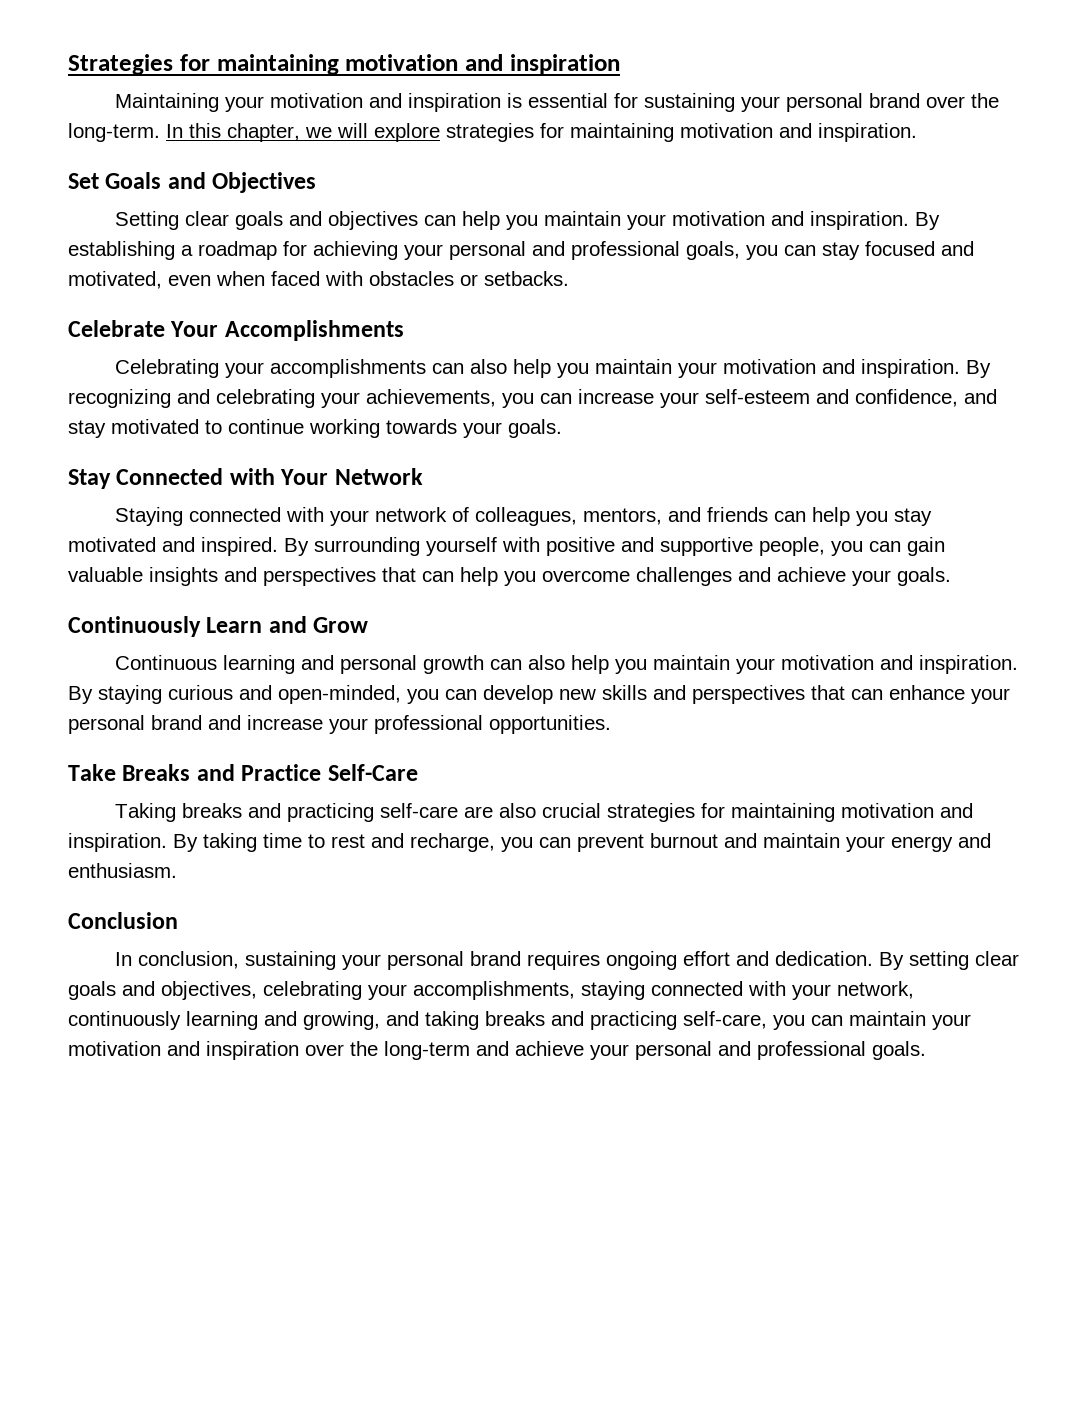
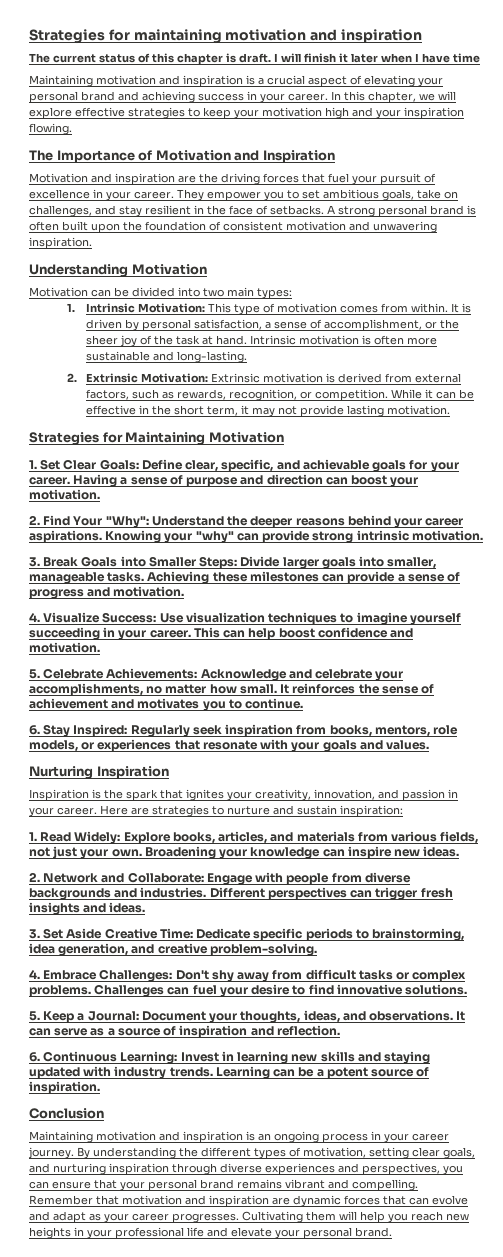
[115,93,1000,112] [68,123,160,142] // Maintaining your motivation and inspiration is essential for sustaining your personal brand over the long-term. -> [29,53,480,65] [29,75,443,87] [29,91,328,103] // The current status of this chapter is draft. I will finish it later when I have time // Maintaining motivation and inspiration is a crucial aspect of elevating your personal brand and achieving success in your career.
[446,123,917,142] [68,172,317,193] [115,211,941,230] [68,241,974,260] [68,271,569,289] [68,320,404,341] [115,359,992,378] [68,389,997,408] [68,419,562,438] [68,468,423,489] [115,507,933,526] [68,537,945,556] [68,567,951,586] [68,616,369,637] [115,655,1019,674] [68,685,1010,704] [68,715,611,734] [68,764,418,781] [115,803,974,822] [68,833,991,852] [68,863,177,878] [68,912,178,929] [115,951,1020,970] [68,981,914,1000] [68,1011,971,1030] [68,1041,926,1060] strategies for maintaining motivation and inspiration. // Set Goals and Objectives // Setting clear goals and objectives can help you maintain your motivation and inspiration. By establishing a roadmap for achieving your personal and professional goals, you can stay focused and motivated, even when faced with obstacles or setbacks. // Celebrate Your Accomplishments // Celebrating your accomplishments can also help you maintain your motivation and inspiration. By recognizing and celebrating your achievements, you can increase your self-esteem and confidence, and stay motivated to continue working towards your goals. // Stay Connected with Your Network // Staying connected with your network of colleagues, mentors, and friends can help you stay motivated and inspired. By surrounding yourself with positive and supportive people, you can gain valuable insights and perspectives that can help you overcome challenges and achieve your goals. // Continuously Learn and Grow // Continuous learning and personal growth can also help you maintain your motivation and inspiration. By staying curious and open-minded, you can develop new skills and perspectives that can enhance your personal brand and increase your professional opportunities. // Take Breaks and Practice Self-Care // Taking breaks and practicing self-care are also crucial strategies for maintaining motivation and inspiration. By taking time to rest and recharge, you can prevent burnout and maintain your energy and enthusiasm. // Conclusion // In conclusion, sustaining your personal brand requires ongoing effort and dedication. By setting clear goals and objectives, celebrating your accomplishments, staying connected with your network, continuously learning and growing, and taking breaks and practicing self-care, you can maintain your motivation and inspiration over the long-term and achieve your personal and professional goals. -> [75,107,464,119] [29,123,72,135] [29,150,335,163] [29,173,436,185] [29,189,458,201] [29,205,476,217] [29,221,437,233] [29,237,92,249] [29,264,207,277] [29,287,292,299] [67,303,472,315] [86,319,460,331] [86,335,438,347] [86,351,248,363] [67,373,462,383] [86,389,475,401] [86,405,451,417] [29,432,284,445] [29,459,459,472] [29,474,419,487] [29,489,100,500] [29,515,464,528] [29,530,483,543] [29,556,437,569] [29,571,461,584] [29,586,185,599] [29,612,461,625] [29,627,414,640] [29,642,100,653] [29,668,404,681] [29,683,435,696] [29,698,304,711] [29,724,459,737] [29,739,430,752] [29,766,169,779] [29,789,458,801] [29,805,403,817] [29,831,479,844] [29,846,460,859] [29,872,411,885] [29,887,453,900] [29,902,146,915] [29,928,465,941] [29,943,317,956] [29,969,467,982] [29,984,468,997] [29,1010,466,1023] [29,1025,340,1038] [29,1051,431,1064] [29,1066,430,1079] [29,1081,100,1094] [29,1108,104,1119] [29,1131,449,1143] [28,1147,475,1159] [29,1163,463,1175] [29,1179,418,1191] [29,1195,468,1207] [29,1211,469,1223] [29,1227,392,1239] effective strategies to keep your motivation high and your inspiration flowing. // The Importance of Motivation and Inspiration // Motivation and inspiration are the driving forces that fuel your pursuit of excellence in your career. They empower you to set ambitious goals, take on challenges, and stay resilient in the face of setbacks. A strong personal brand is often built upon the foundation of consistent motivation and unwavering inspiration. // Understanding Motivation // Motivation can be divided into two main types: // 1. Intrinsic Motivation: This type of motivation comes from within. It is driven by personal satisfaction, a sense of accomplishment, or the sheer joy of the task at hand. Intrinsic motivation is often more sustainable and long-lasting. // 2. Extrinsic Motivation: Extrinsic motivation is derived from external factors, such as rewards, recognition, or competition. While it can be effective in the short term, it may not provide lasting motivation. // Strategies for Maintaining Motivation // 1. Set Clear Goals: Define clear, specific, and achievable goals for your career. Having a sense of purpose and direction can boost your motivation. // 2. Find Your "Why": Understand the deeper reasons behind your career aspirations. Knowing your "why" can provide strong intrinsic motivation. // 3. Break Goals into Smaller Steps: Divide larger goals into smaller, manageable tasks. Achieving these milestones can provide a sense of progress and motivation. // 4. Visualize Success: Use visualization techniques to imagine yourself succeeding in your career. This can help boost confidence and motivation. // 5. Celebrate Achievements: Acknowledge and celebrate your accomplishments, no matter how small. It reinforces the sense of achievement and motivates you to continue. // 6. Stay Inspired: Regularly seek inspiration from books, mentors, role models, or experiences that resonate with your goals and values. // Nurturing Inspiration // Inspiration is the spark that ignites your creativity, innovation, and passion in your career. Here are strategies to nurture and sustain inspiration: // 1. Read Widely: Explore books, articles, and materials from various fields, not just your own. Broadening your knowledge can inspire new ideas. // 2. Network and Collaborate: Engage with people from diverse backgrounds and industries. Different perspectives can trigger fresh insights and ideas. // 3. Set Aside Creative Time: Dedicate specific periods to brainstorming, idea generation, and creative problem-solving. // 4. Embrace Challenges: Don't shy away from difficult tasks or complex problems. Challenges can fuel your desire to find innovative solutions. // 5. Keep a Journal: Document your thoughts, ideas, and observations. It can serve as a source of inspiration and reflection. // 6. Continuous Learning: Invest in learning new skills and staying updated with industry trends. Learning can be a potent source of inspiration. // Conclusion // Maintaining motivation and inspiration is an ongoing process in your career journey. By understanding the different types of motivation, setting clear goals, and nurturing inspiration through diverse experiences and perspectives, you can ensure that your personal brand remains vibrant and compelling. Remember that motivation and inspiration are dynamic forces that can evolve and adapt as your career progresses. Cultivating them will help you reach new heights in your professional life and elevate your personal brand.

